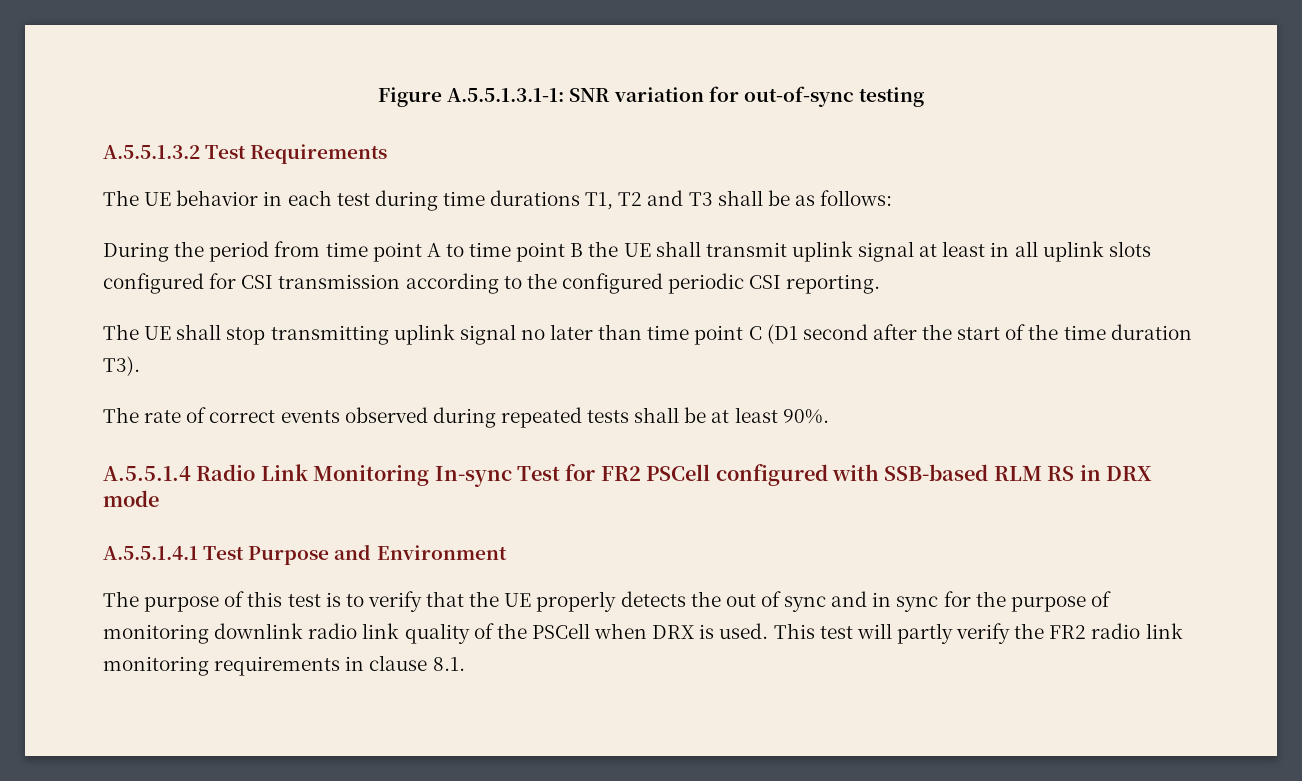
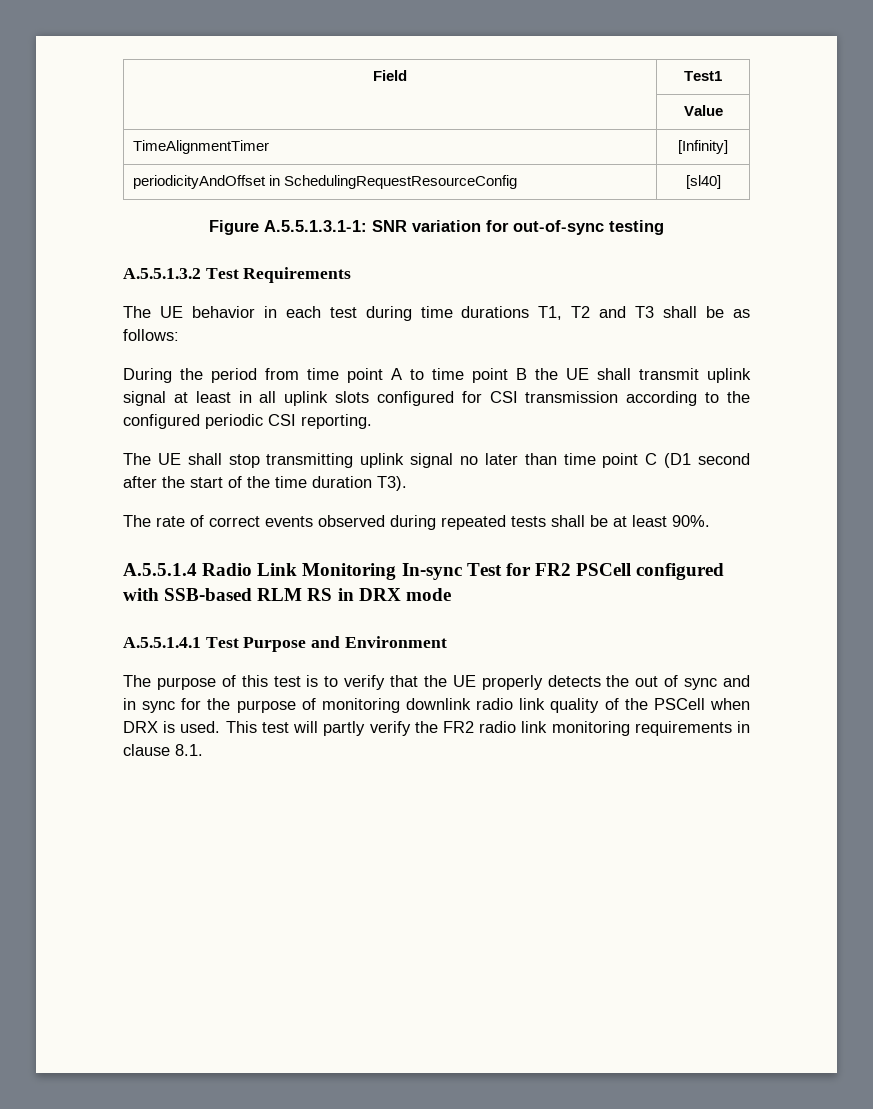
(378, 97) none -> [373,70,407,81] [684,71,722,81] [683,105,723,116] [132,140,269,154] [678,140,728,154] [132,175,517,189] [685,175,721,189] Field | Test1 // | Value // TimeAlignmentTimer | [Infinity] // periodicityAndOffset in SchedulingRequestResourceConfig | [sl40] //

